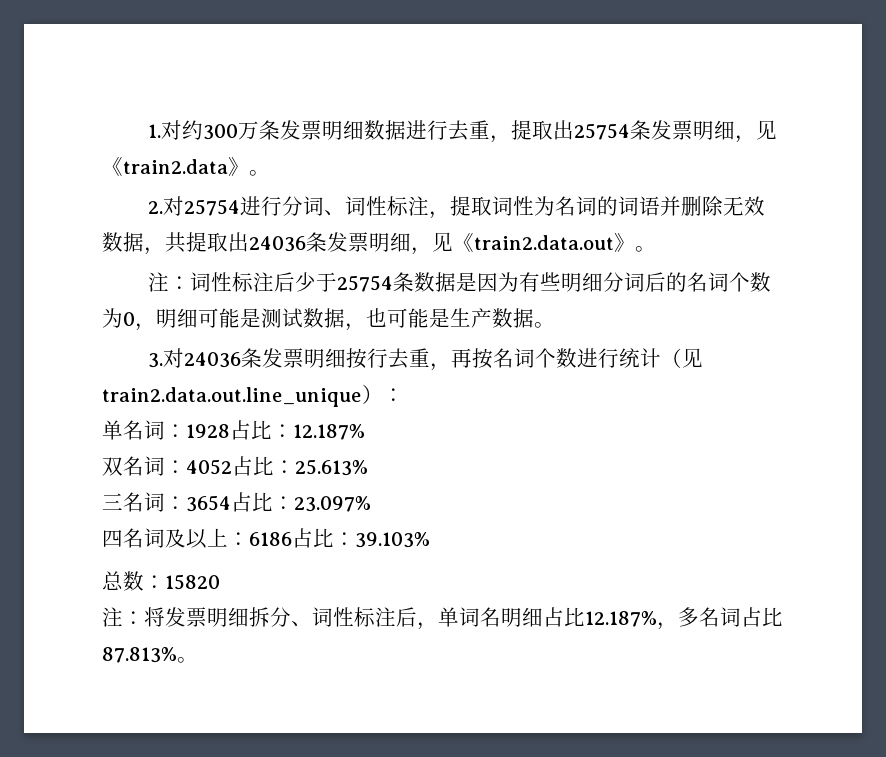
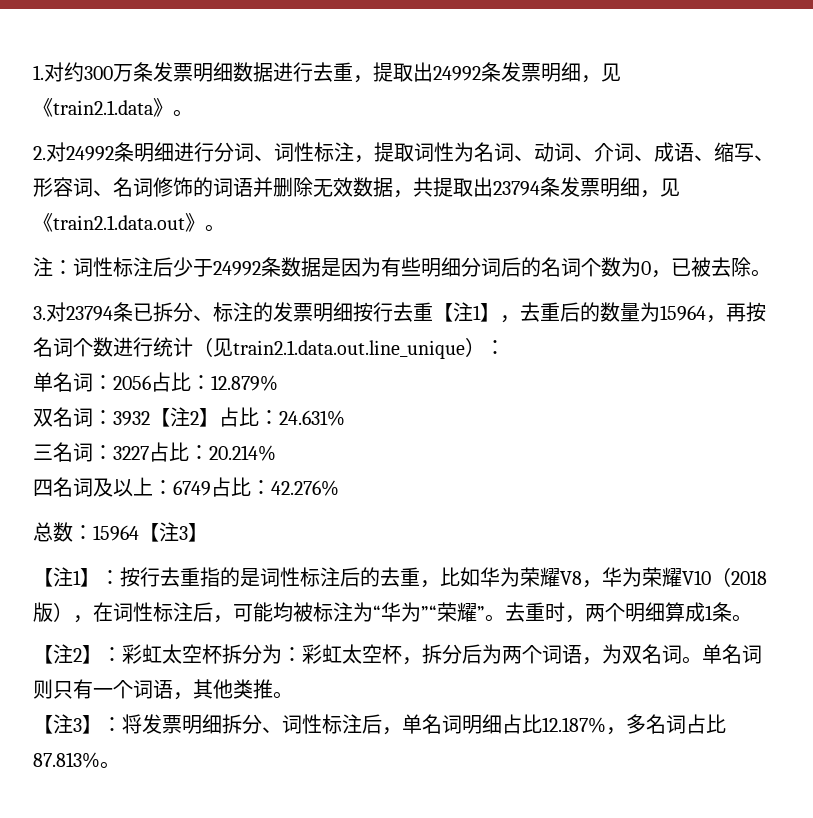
[573,120,777,143] [102,156,228,176] 25754条发票明细，见《train2.data -> [433,62,621,83] [33,98,153,117] 24992条发票明细，见《train2.1.data
[183,199,240,216] 25754 -> [66,142,174,162] 24992条明细
(597, 206) none -> [514,142,774,162] [33,177,193,197] 、动词、介词、成语、缩写、形容词、名词修饰
[249,232,614,255] 24036条发票明细，见《train2.data.out -> [493,177,680,198] [33,213,185,232] 23794条发票明细，见《train2.1.data.out
[336,275,393,292] 25754 -> [213,261,261,276] 24992
[156,308,555,331] [147,348,430,369] 明细可能是测试数据，也可能是生产数据。 // 3.对24036条发票明细按行去重 -> [671,257,771,277] [33,302,706,323] 已被去除。 // 3.对23794条已拆分、标注的发票明细按行去重【注1】，去重后的数量为15964
[102,387,362,407] train2.data.out.line_unique -> [233,340,465,359] train2.1.data.out.line_unique
[186,420,365,440] 1928占比：12.187% -> [113,372,278,392] 2056占比：12.879%
[186,456,368,476] 4052占比：25.613% -> [113,407,345,427] 3932【注2】占比：24.631%
[186,492,371,512] 3654占比：23.097% -> [113,442,276,462] 3227占比：20.214%
[249,528,430,548] [102,571,220,591] [102,607,123,627] 6186占比：39.103% // 总数：15820 // 注 -> [173,477,339,497] [33,522,208,542] [33,567,767,588] [33,602,752,623] [33,644,762,665] [33,679,293,700] [33,714,102,734] 6749占比：42.276% // 总数：15964【注3】 // 【注1】：按行去重指的是词性标注后的去重，比如华为荣耀V8，华为荣耀V10（2018版），在词性标注后，可能均被标注为“华为”“荣耀”。去重时，两个明细算成1条。 // 【注2】：彩虹太空杯拆分为：彩虹太空杯，拆分后为两个词语，为双名词。单名词则只有一个词语，其他类推。 // 【注3】
[459,607,501,627] 词名 -> [422,714,462,734] 名词

